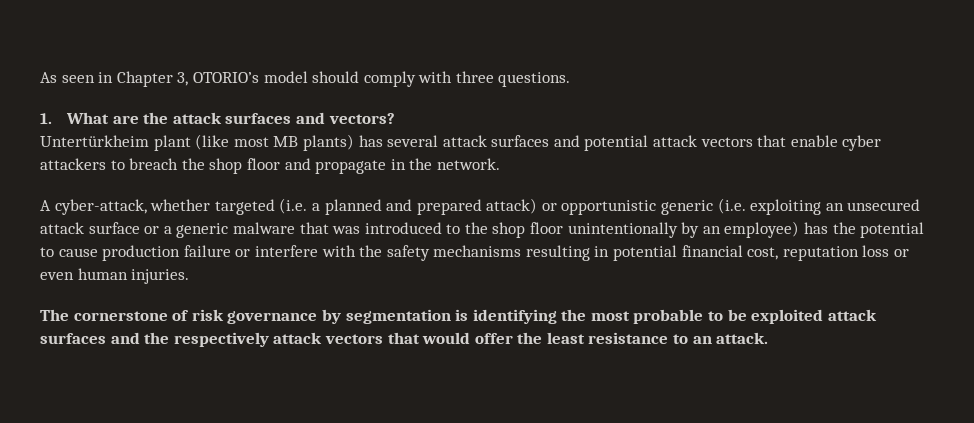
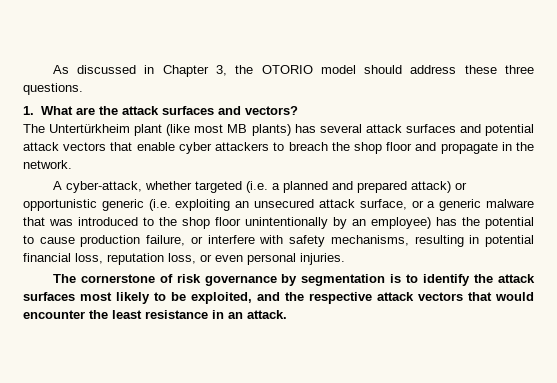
[61,75,95,83] seen -> [77,65,137,74] discussed
[192,71,453,87] OTORIO’s model should comply with -> [235,65,497,74] the OTORIO model should address these
(395, 118) none -> [23,124,45,133] The
[88,222,140,234] surface -> [359,199,407,210] surface,
[183,245,231,257] failure -> [146,235,186,246] failure,
[359,245,522,261] the safety mechanisms -> [289,235,409,247] safety mechanisms,
[747,245,890,261] cost, reputation loss -> [75,253,196,265] loss, reputation loss,
[77,268,128,280] human -> [247,253,296,265] personal
[472,309,877,324] [40,333,106,344] identifying the most probable to be exploited attack surfaces -> [406,274,535,286] [23,292,252,304] to identify the attack surfaces most likely to be exploited,
[173,332,269,347] respectively -> [309,292,372,304] respective
[474,333,513,344] offer -> [23,310,85,319] encounter
[673,334,689,344] to -> [212,310,224,319] in

